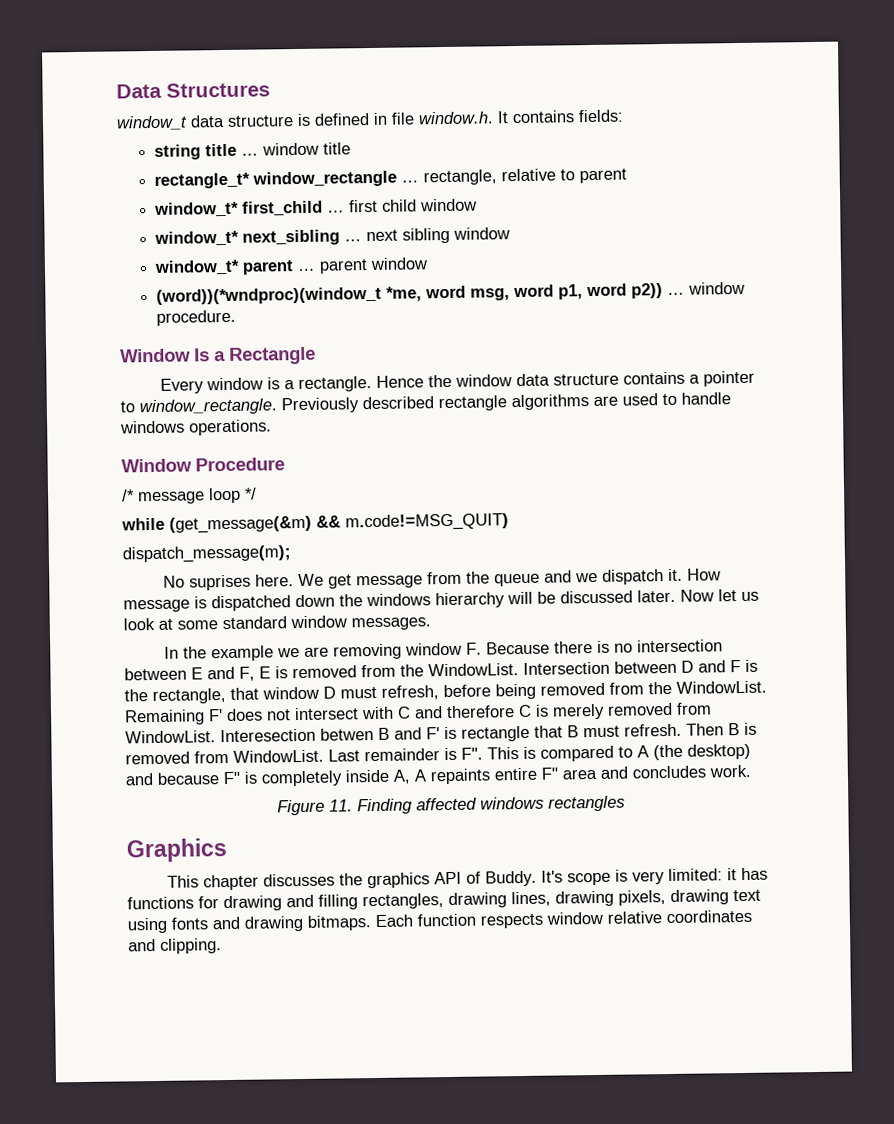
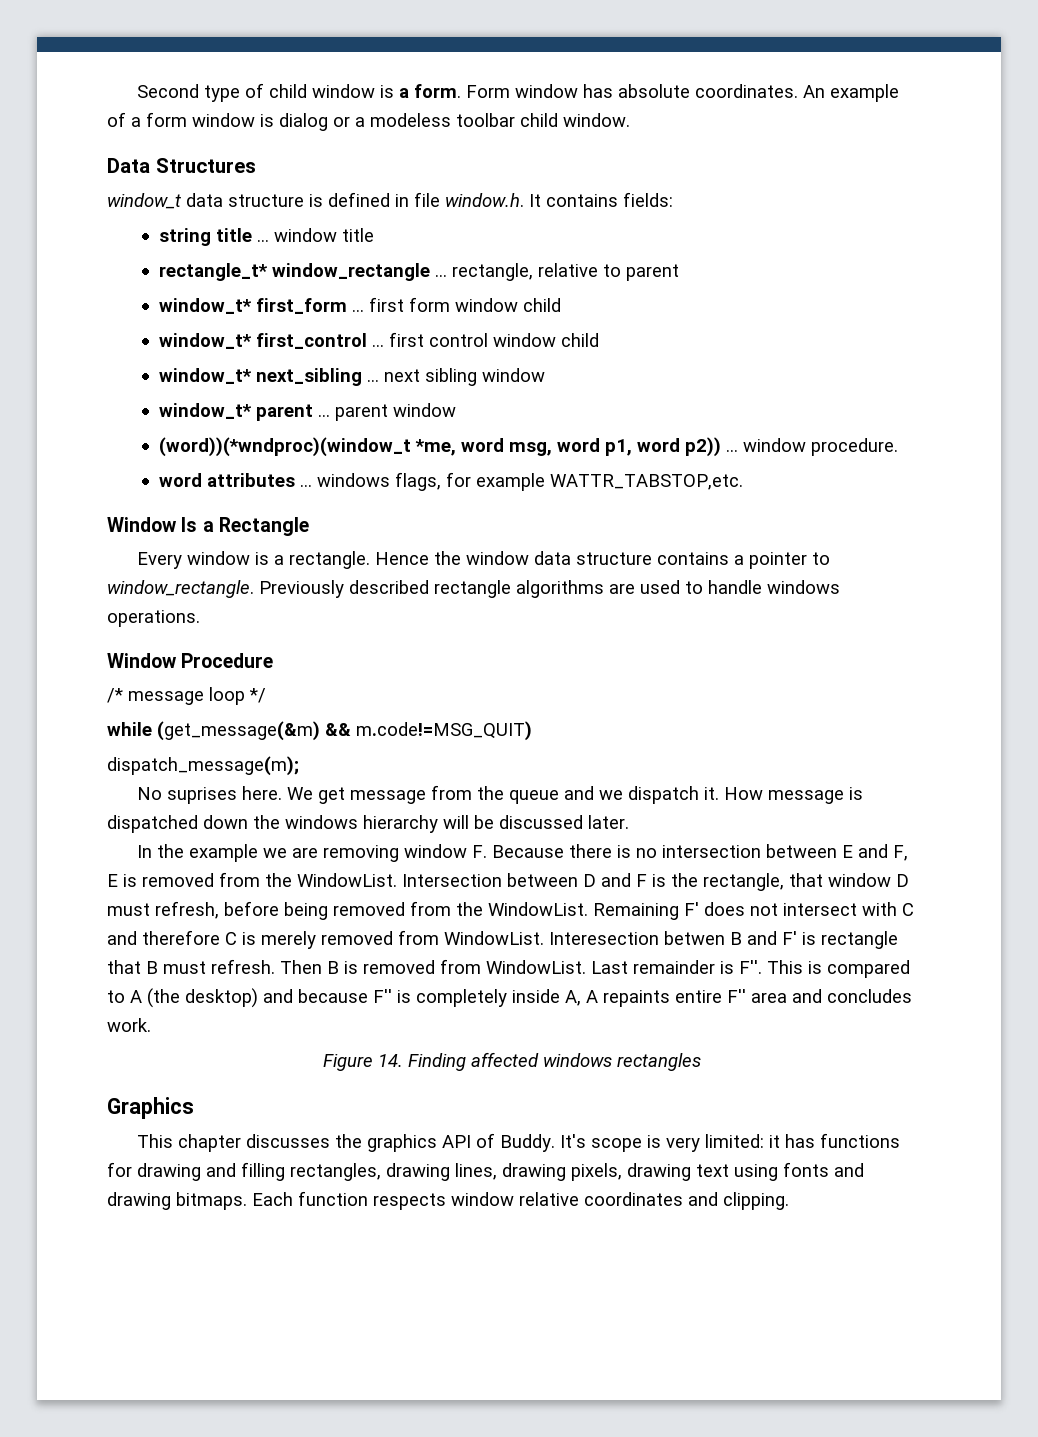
(116, 91) none -> [136,83,899,102] [107,112,630,131] Second type of child window is a form. Form window has absolute coordinates. An example of a form window is dialog or a modeless toolbar child window. //
[241,198,477,216] first_child … first child window -> [255,297,561,314] [158,332,599,349] first_form … first form window child // window_t* first_control … first control window child
(236, 317) none -> [158,472,743,491] // word attributes … windows flags, for example WATTR_TABSTOP,etc.
[680,589,759,602] [123,615,431,631] Now let us look at some standard window messages. -> (629, 822) none
[328,799,353,812] 11. -> [378,1054,403,1067] 14.

